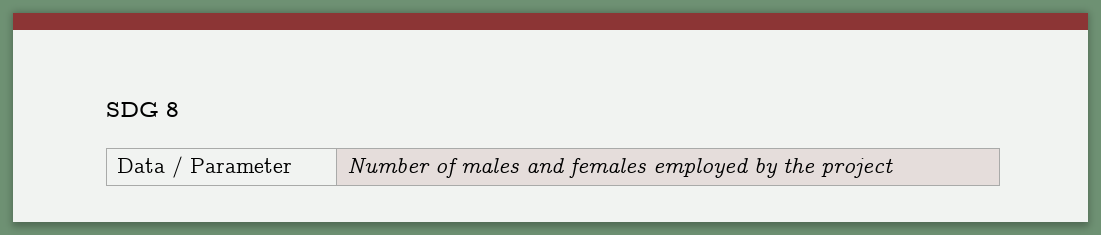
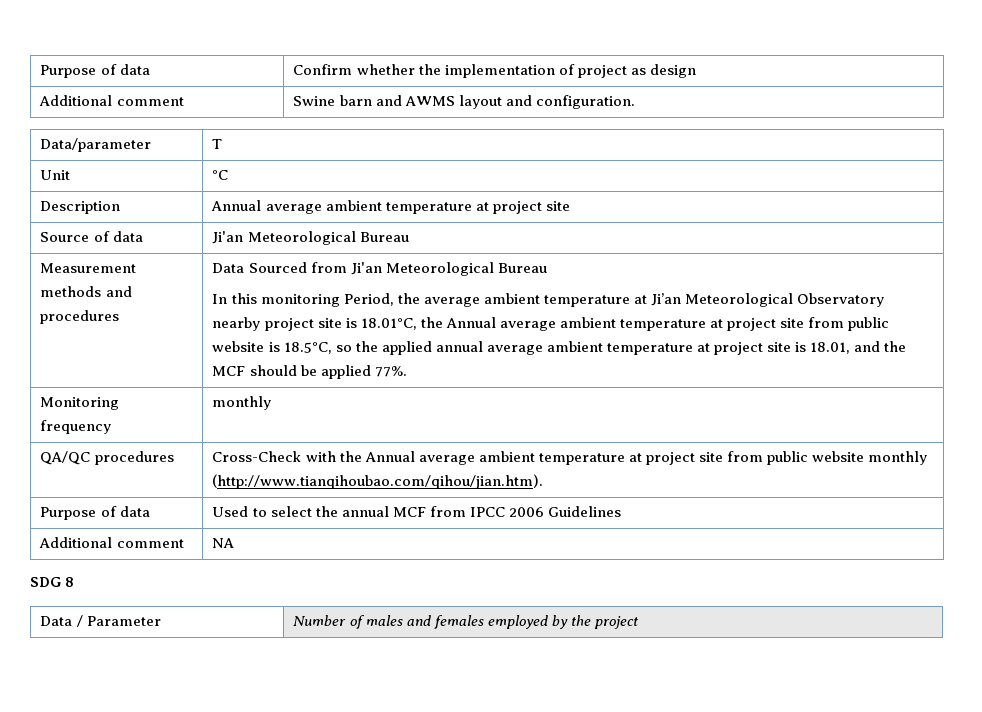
(106, 109) none -> [40,64,150,78] [293,64,696,78] [39,95,184,106] [293,95,635,109] [40,138,152,152] [212,139,223,149] [40,170,71,180] [212,170,229,180] [40,201,121,214] [211,200,570,214] [40,231,143,242] [212,231,409,245] [40,263,137,273] [40,286,132,297] [40,310,120,324] [212,262,547,276] [212,293,885,307] [212,317,890,331] [212,341,907,355] [212,365,407,379] [40,397,120,410] [40,420,112,434] [212,396,272,410] [40,451,174,465] [212,451,928,465] [212,474,544,489] [40,506,150,520] [212,506,621,517] [39,537,184,548] [212,538,235,548] Purpose of data | Confirm whether the implementation of project as design // Additional comment | Swine barn and AWMS layout and configuration. // Data/parameter | T // Unit | °C // Description | Annual average ambient temperature at project site // Source of data | Ji'an Meteorological Bureau // Measurement methods and procedures | Data Sourced from Ji'an Meteorological Bureau // In this monitoring Period, the average ambient temperature at Ji’an Meteorological Observatory nearby project site is 18.01°C, the Annual average ambient temperature at project site from public website is 18.5°C, so the applied annual average ambient temperature at project site is 18.01, and the MCF should be applied 77%. // Monitoring frequency | monthly // QA/QC procedures | Cross-Check with the Annual average ambient temperature at project site from public website monthly (http://www.tianqihoubao.com/qihou/jian.htm). // Purpose of data | Used to select the annual MCF from IPCC 2006 Guidelines // Additional comment | NA //

